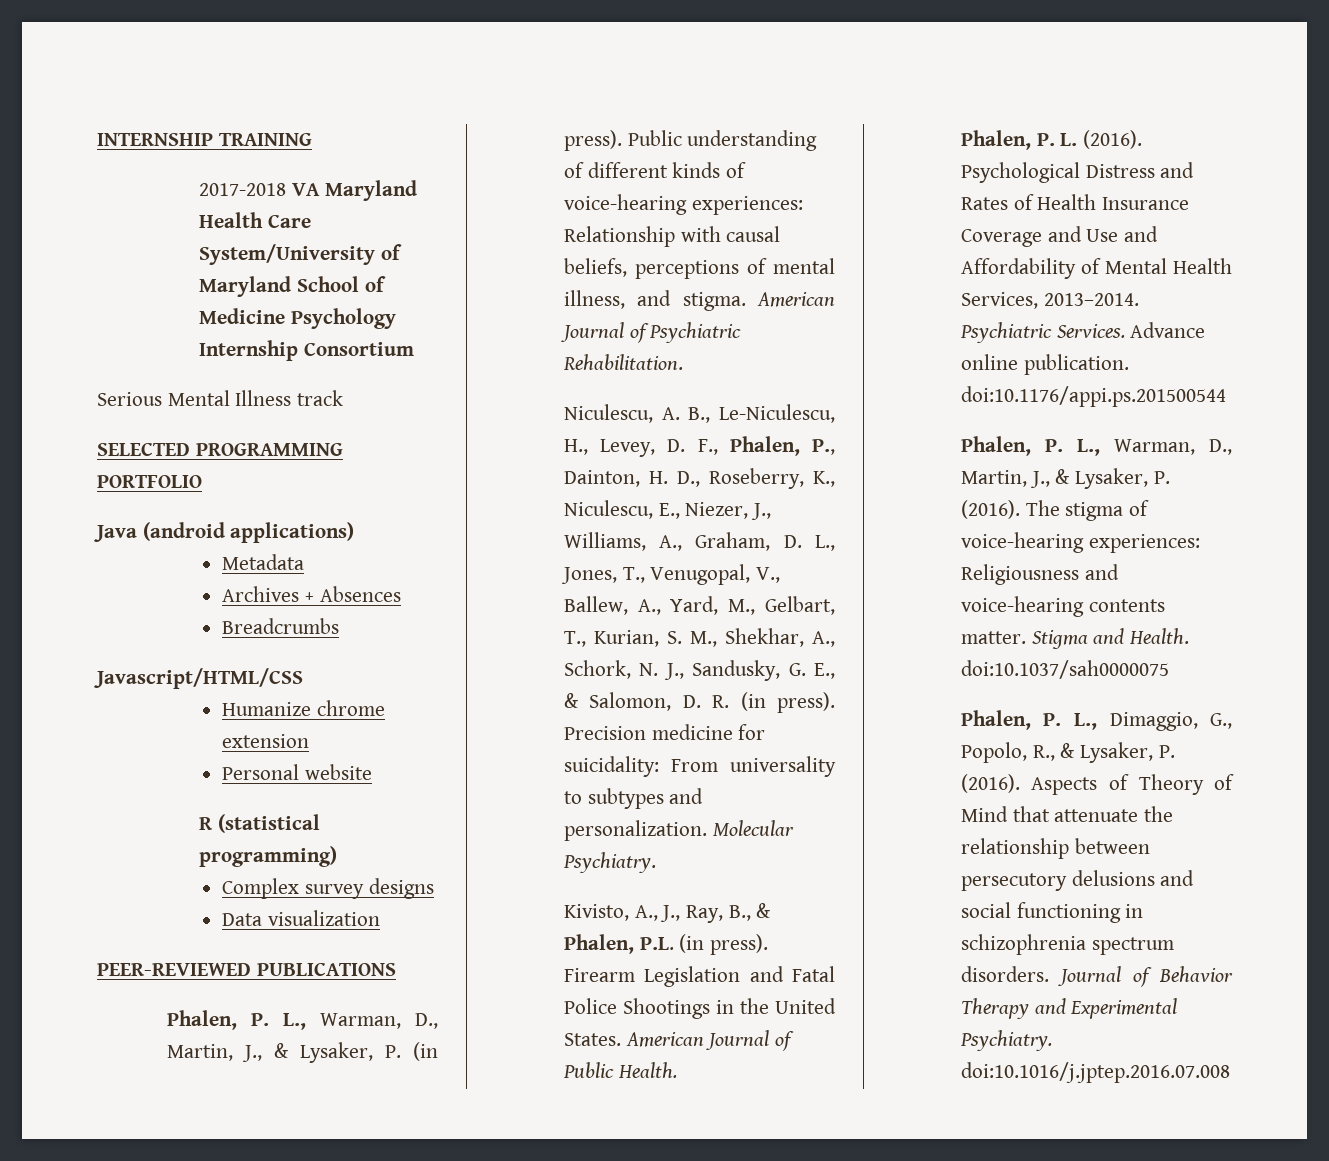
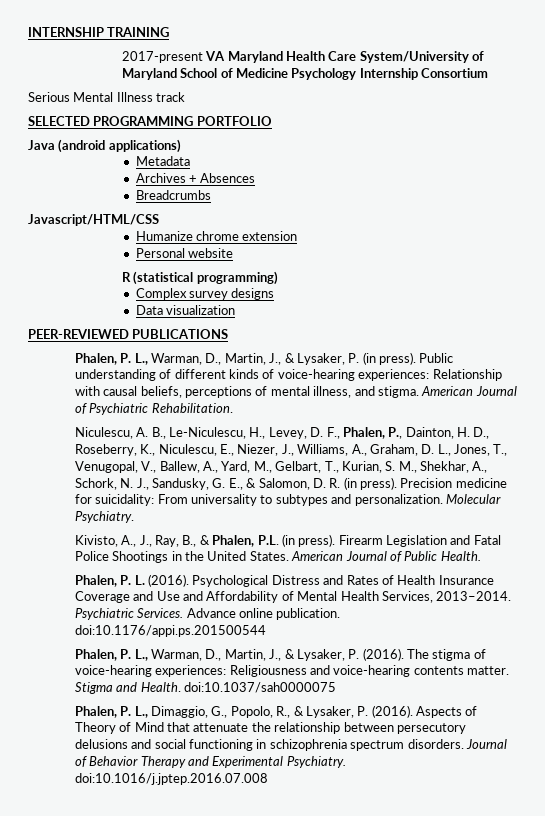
[199,183,287,196] 2017-2018 -> [121,51,203,63] 2017-present

